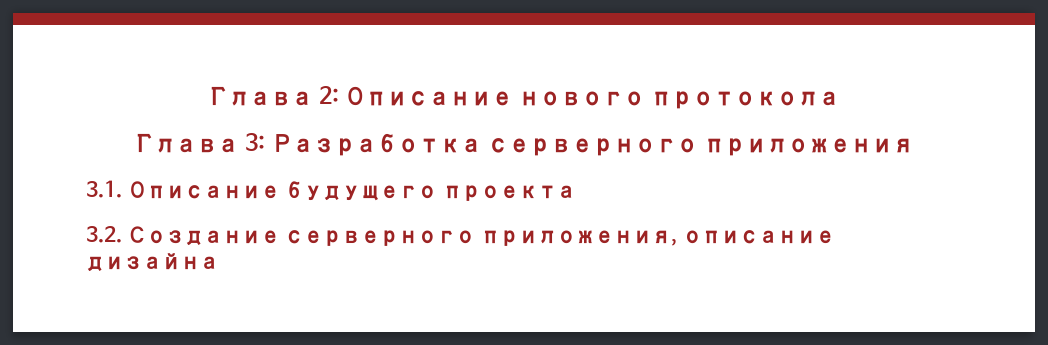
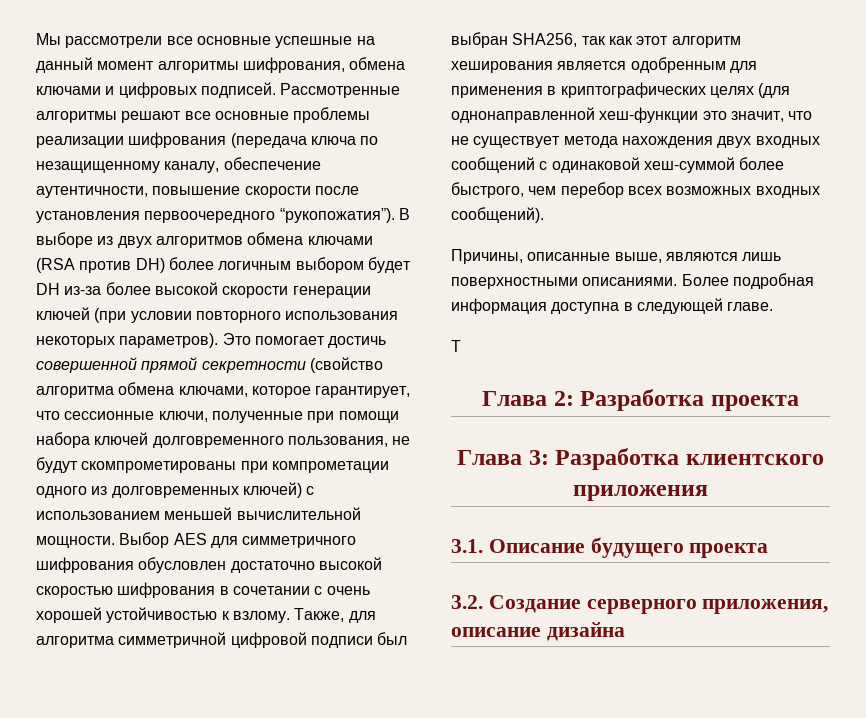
[207,86,841,109] Глава 2: Описание нового протокола -> [36,33,375,48] [36,57,406,73] [36,82,401,98] [36,107,371,123] [36,132,379,148] [36,157,321,173] [36,186,359,198] [36,208,410,223] [36,232,373,248] [36,257,411,273] [36,282,371,298] [36,307,399,323] [36,333,387,348] [36,357,383,373] [36,382,411,398] [36,411,399,423] [36,432,411,448] [36,457,389,473] [36,482,315,498] [36,507,361,520] [36,532,357,548] [36,557,382,573] [36,582,370,598] [36,607,376,623] [36,632,408,648] [451,32,741,48] [451,57,757,73] [451,82,791,98] [451,107,813,123] [451,136,820,148] [451,157,785,173] [451,182,820,198] [451,207,544,223] [451,249,782,264] [451,273,814,289] [451,298,774,314] [451,340,461,352] [482,389,799,411] Мы рассмотрели все основные успешные на данный момент алгоритмы шифрования, обмена ключами и цифровых подписей. Рассмотренные алгоритмы решают все основные проблемы реализации шифрования (передача ключа по незащищенному каналу, обеспечение аутентичности, повышение скорости после установления первоочередного “рукопожатия”). В выборе из двух алгоритмов обмена ключами (RSA против DH) более логичным выбором будет DH из-за более высокой скорости генерации ключей (при условии повторного использования некоторых параметров). Это помогает достичь совершенной прямой секретности (свойство алгоритма обмена ключами, которое гарантирует, что сессионные ключи, полученные при помощи набора ключей долговременного пользования, не будут скомпрометированы при компрометации одного из долговременных ключей) с использованием меньшей вычислительной мощности. Выбор AES для симметричного шифрования обусловлен достаточно высокой скоростью шифрования в сочетании с очень хорошей устойчивостью к взлому. Также, для алгоритма симметричной цифровой подписи был выбран SHA256, так как этот алгоритм хеширования является одобренным для применения в криптографических целях (для однонаправленной хеш-функции это значит, что не существует метода нахождения двух входных сообщений с одинаковой хеш-суммой более быстрого, чем перебор всех возможных входных сообщений). // Причины, описанные выше, являются лишь поверхностными описаниями. Более подробная информация доступна в следующей главе. // Т // Глава 2: Разработка проекта
[487,138,698,156] серверного -> [685,454,824,465] клиентского

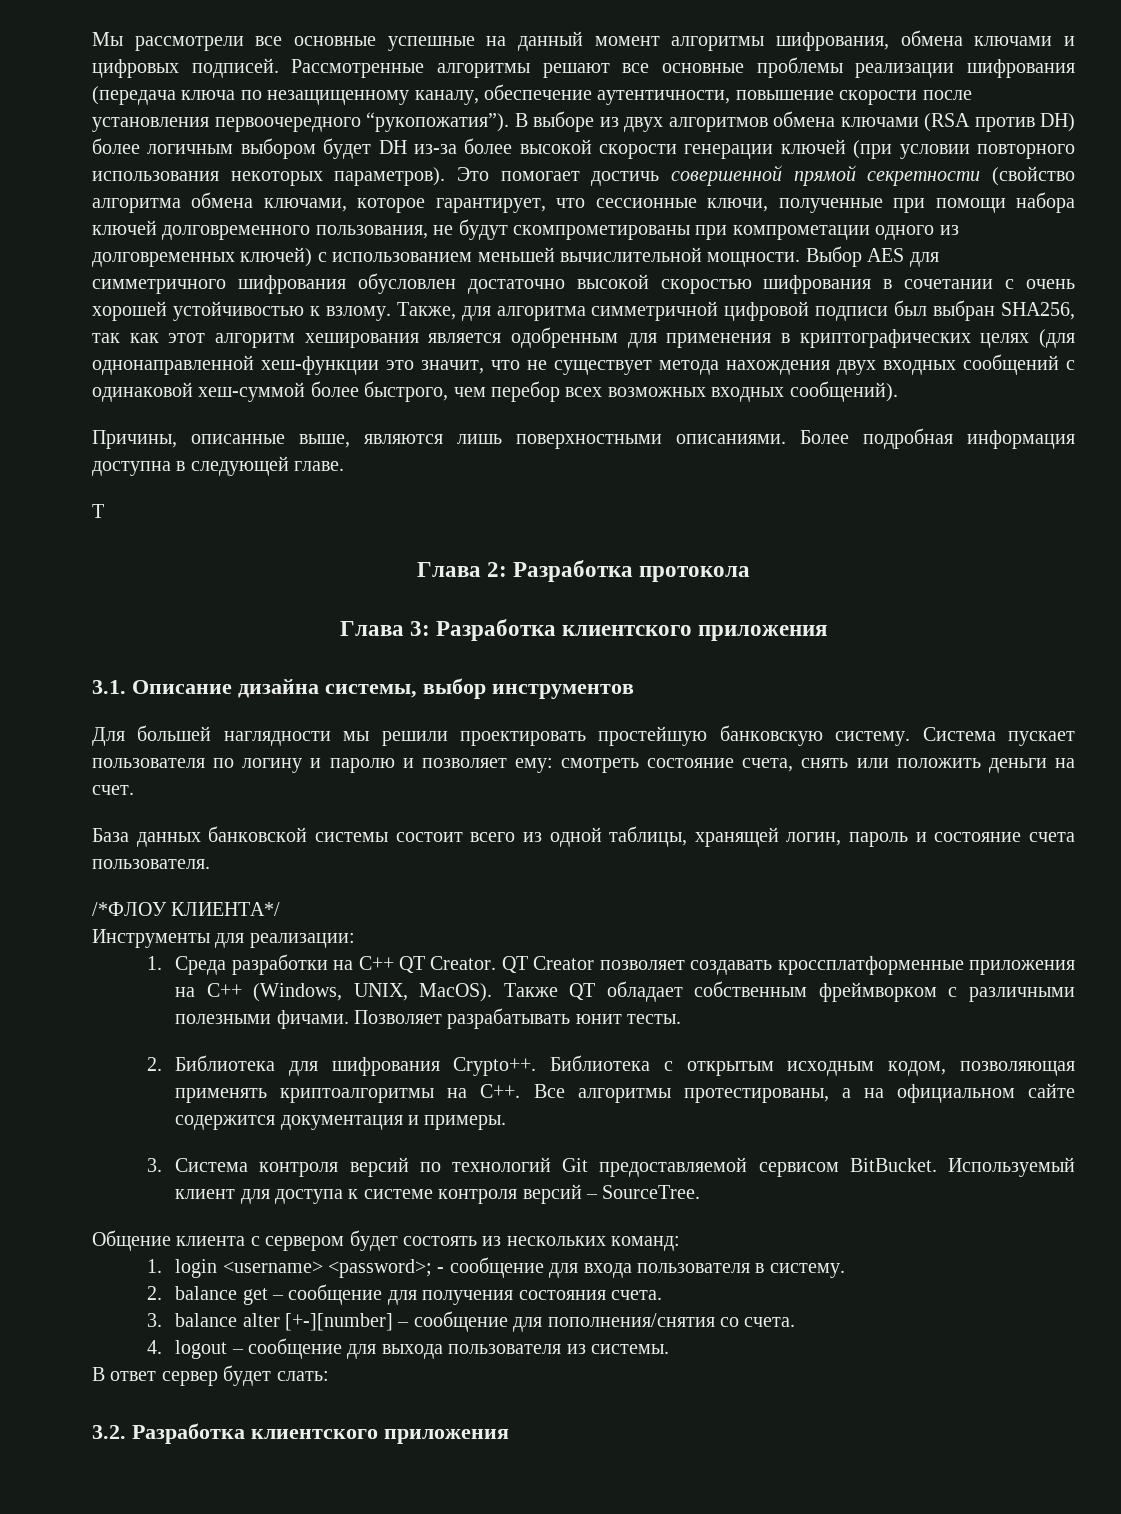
[710,395,799,411] проекта -> [639,566,751,582] протокола
[590,537,769,558] [451,595,829,614] [451,622,625,641] будущего проекта // 3.2. Создание серверного приложения, описание дизайна -> [238,678,634,699] [92,725,1075,746] [92,758,1075,773] [92,785,134,795] [92,826,1075,847] [92,859,210,869] [92,902,281,916] [92,929,355,948] [147,954,1075,975] [175,981,1075,1002] [175,1008,682,1029] [147,1055,1075,1076] [175,1083,1076,1103] [175,1115,507,1130] [147,1157,1075,1177] [175,1184,701,1204] [92,1230,681,1251] [147,1257,845,1278] [147,1284,662,1305] [147,1311,796,1332] [147,1338,669,1359] [92,1365,329,1386] [92,1423,509,1444] дизайна системы, выбор инструментов // Для большей наглядности мы решили проектировать простейшую банковскую систему. Система пускает пользователя по логину и паролю и позволяет ему: смотреть состояние счета, снять или положить деньги на счет. // База данных банковской системы состоит всего из одной таблицы, хранящей логин, пароль и состояние счета пользователя. // /*ФЛОУ КЛИЕНТА*/ // Инструменты для реализации: // 1. Среда разработки на С++ QT Creator. QT Creator позволяет создавать кроссплатформенные приложения на С++ (Windows, UNIX, MacOS). Также QT обладает собственным фреймворком с различными полезными фичами. Позволяет разрабатывать юнит тесты. // 2. Библиотека для шифрования Crypto++. Библиотека с открытым исходным кодом, позволяющая применять криптоалгоритмы на С++. Все алгоритмы протестированы, а на официальном сайте содержится документация и примеры. // 3. Система контроля версий по технологий Git предоставляемой сервисом BitBucket. Используемый клиент для доступа к системе контроля версий – SourceTree. // Общение клиента с сервером будет состоять из нескольких команд: // 1. login <username> <password>; - сообщение для входа пользователя в систему. // 2. balance get – сообщение для получения состояния счета. // 3. balance alter [+-][number] – сообщение для пополнения/снятия со счета. // 4. logout – сообщение для выхода пользователя из системы. // В ответ сервер будет слать: // 3.2. Разработка клиентского приложения

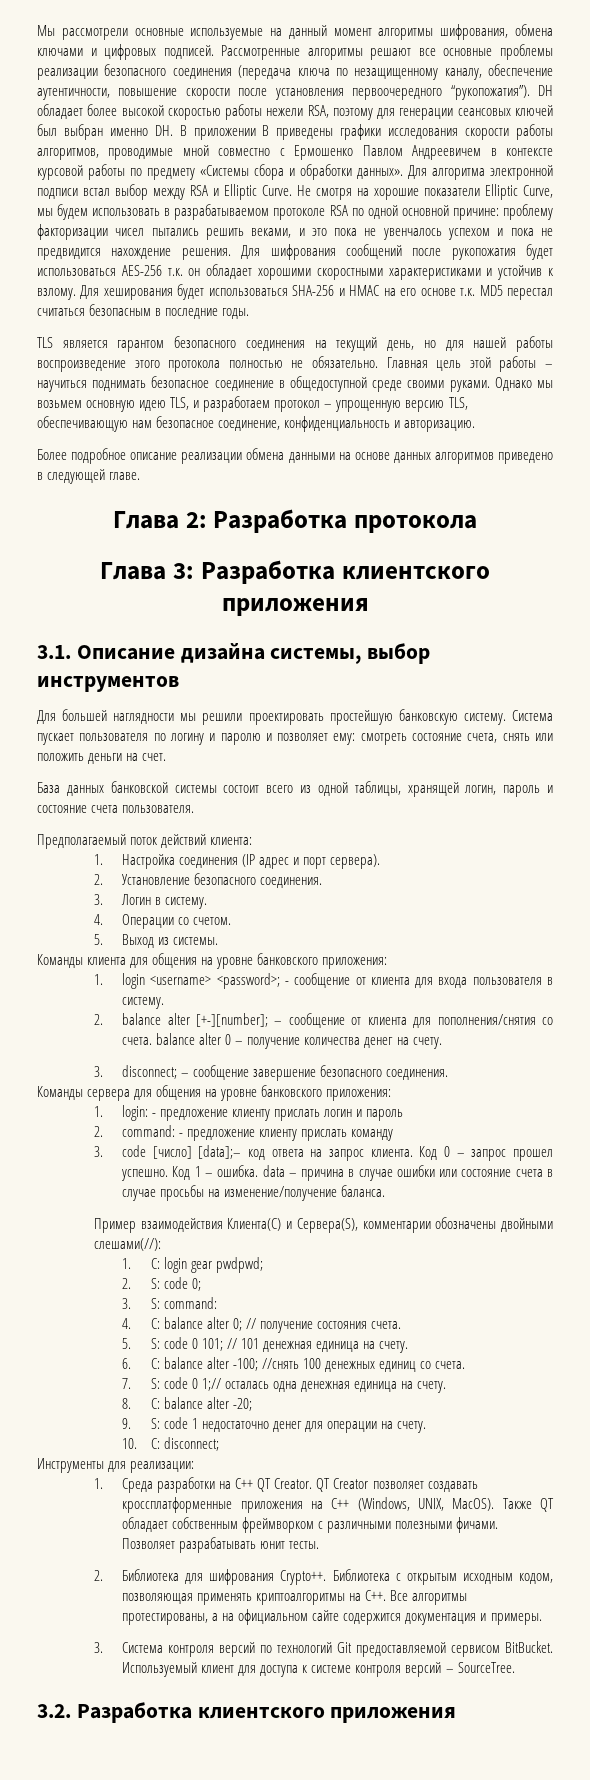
[255,36,475,51] все основные успешные -> [134,28,264,40] основные используемые
[966,59,1075,78] шифрования -> [104,64,232,79] безопасного соединения
[514,111,1075,132] [92,138,1075,159] [92,165,1075,186] [92,192,1075,213] [92,219,959,240] [92,246,939,267] [92,273,1075,294] [92,300,1075,321] [92,327,1075,348] [92,354,1075,375] [92,381,898,402] [92,428,1075,449] [92,461,171,476] В выборе из двух алгоритмов обмена ключами (RSA против DH) более логичным выбором будет DH из-за более высокой скорости генерации ключей (при условии повторного использования некоторых параметров). Это помогает достичь совершенной прямой секретности (свойство алгоритма обмена ключами, которое гарантирует, что сессионные ключи, полученные при помощи набора ключей долговременного пользования, не будут скомпрометированы при компрометации одного из долговременных ключей) с использованием меньшей вычислительной мощности. Выбор AES для симметричного шифрования обусловлен достаточно высокой скоростью шифрования в сочетании с очень хорошей устойчивостью к взлому. Также, для алгоритма симметричной цифровой подписи был выбран SHA256, так как этот алгоритм хеширования является одобренным для применения в криптографических целях (для однонаправленной хеш-функции это значит, что не существует метода нахождения двух входных сообщений с одинаковой хеш-суммой более быстрого, чем перебор всех возможных входных сообщений). // Причины, описанные выше, являются лишь поверхностными описаниями. Более подробная информация доступна -> [538,85,554,96] [37,104,553,120] [37,124,554,140] [37,145,554,160] [37,164,553,180] [37,184,553,200] [37,204,554,220] [37,224,554,240] [37,244,553,260] [37,264,553,280] [37,284,553,300] [37,304,250,319] [37,336,554,352] [37,356,554,372] [37,376,553,392] [37,396,468,412] [37,416,476,432] [37,448,554,464] DH обладает более высокой скоростью работы нежели RSA, поэтому для генерации сеансовых ключей был выбран именно DH. В приложении B приведены графики исследования скорости работы алгоритмов, проводимые мной совместно с Ермошенко Павлом Андреевичем в контексте курсовой работы по предмету «Системы сбора и обработки данных». Для алгоритма электронной подписи встал выбор между RSA и Elliptic Curve. Не смотря на хорошие показатели Elliptic Curve, мы будем использовать в разрабатываемом протоколе RSA по одной основной причине: проблему факторизации чисел пытались решить веками, и это пока не увенчалось успехом и пока не предвидится нахождение решения. Для шифрования сообщений после рукопожатия будет использоваться AES-256 т.к. он обладает хорошими скоростными характеристиками и устойчив к взлому. Для хеширования будет использоваться SHA-256 и HMAC на его основе т.к. MD5 перестал считаться безопасным в последние годы. // TLS является гарантом безопасного соединения на текущий день, но для нашей работы воспроизведение этого протокола полностью не обязательно. Главная цель этой работы – научиться поднимать безопасное соединение в общедоступной среде своими руками. Однако мы возьмем основную идею TLS, и разработаем протокол – упрощенную версию TLS, обеспечивающую нам безопасное соединение, конфиденциальность и авторизацию. // Более подробное описание реализации обмена данными на основе данных алгоритмов приведено
[92,504,104,518] // Т -> (141, 476) none
[92,902,281,916] /*ФЛОУ КЛИЕНТА*/ -> [37,834,253,849] [93,854,381,869] [93,873,323,888] [93,894,208,909] [93,914,232,929] [93,934,219,948] [37,953,388,969] [93,973,553,989] [122,997,165,1009] [93,1013,553,1028] [122,1033,442,1049] [93,1065,449,1081] [37,1085,392,1101] [93,1105,404,1121] [93,1125,394,1141] [93,1145,554,1161] [121,1165,553,1181] [122,1185,386,1201] [93,1217,553,1233] [93,1238,161,1251] [122,1257,263,1273] [122,1277,201,1291] [122,1297,217,1309] [122,1317,401,1333] [122,1337,408,1353] [122,1357,465,1372] [122,1377,446,1393] [122,1397,252,1411] [122,1417,426,1433] [122,1437,219,1451] Предполагаемый поток действий клиента: // 1. Настройка соединения (IP адрес и порт сервера). // 2. Установление безопасного соединения. // 3. Логин в систему. // 4. Операции со счетом. // 5. Выход из системы. // Команды клиента для общения на уровне банковского приложения: // 1. login <username> <password>; - сообщение от клиента для входа пользователя в систему. // 2. balance alter [+-][number]; – сообщение от клиента для пополнения/снятия со счета. balance alter 0 – получение количества денег на счету. // 3. disconnect; – сообщение завершение безопасного соединения. // Команды сервера для общения на уровне банковского приложения: // 1. login: - предложение клиенту прислать логин и пароль // 2. command: - предложение клиенту прислать команду // 3. code [число] [data];– код ответа на запрос клиента. Код 0 – запрос прошел успешно. Код 1 – ошибка. data – причина в случае ошибки или состояние счета в случае просьбы на изменение/получение баланса. // Пример взаимодействия Клиента(C) и Сервера(S), комментарии обозначены двойными слешами(//): // 1. C: login gear pwdpwd; // 2. S: code 0; // 3. S: command: // 4. C: balance alter 0; // получение состояния счета. // 5. S: code 0 101; // 101 денежная единица на счету. // 6. C: balance alter -100; //снять 100 денежных единиц со счета. // 7. S: code 0 1;// осталась одна денежная единица на счету. // 8. C: balance alter -20; // 9. S: code 1 недостаточно денег для операции на счету. // 10. C: disconnect;
[92,1230,681,1251] [147,1257,845,1278] [147,1284,662,1305] [147,1311,796,1332] [147,1338,669,1359] [92,1365,329,1386] // Общение клиента с сервером будет состоять из нескольких команд: // 1. login <username> <password>; - сообщение для входа пользователя в систему. // 2. balance get – сообщение для получения состояния счета. // 3. balance alter [+-][number] – сообщение для пополнения/снятия со счета. // 4. logout – сообщение для выхода пользователя из системы. // В ответ сервер будет слать: -> (515, 1667) none

